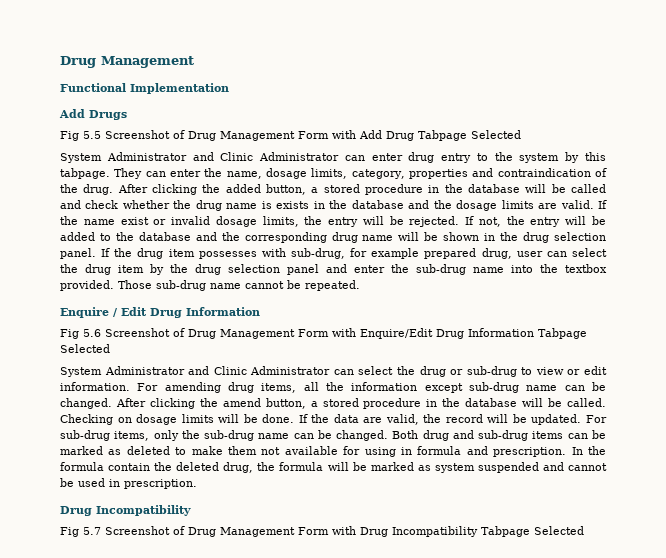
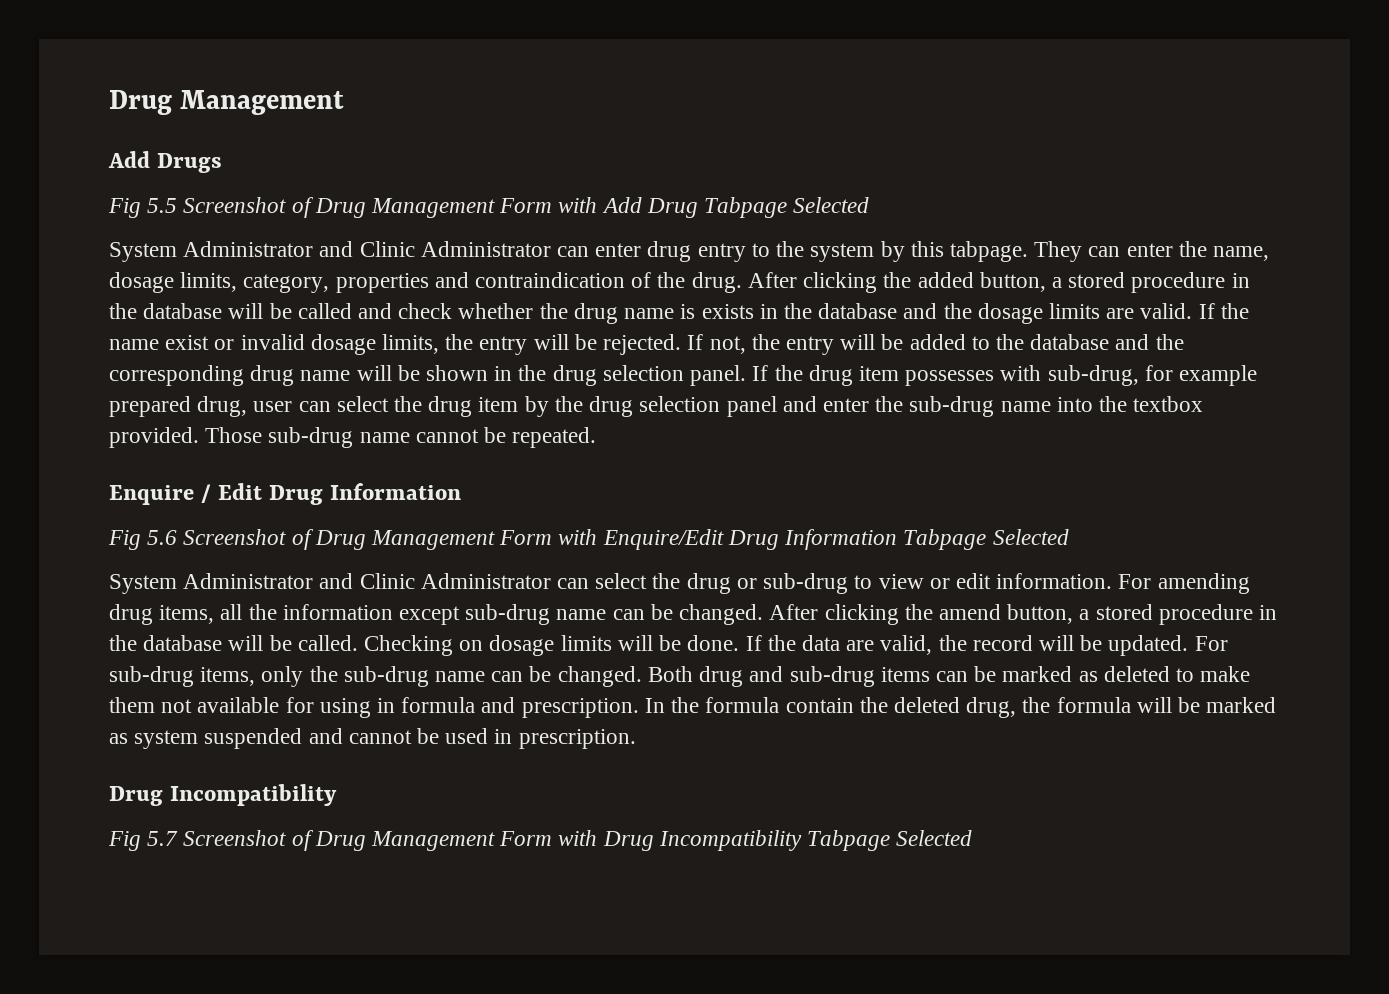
[60,56,194,68] [60,83,229,94] Drug Management // Functional Implementation -> [109,90,345,115] Drug Management

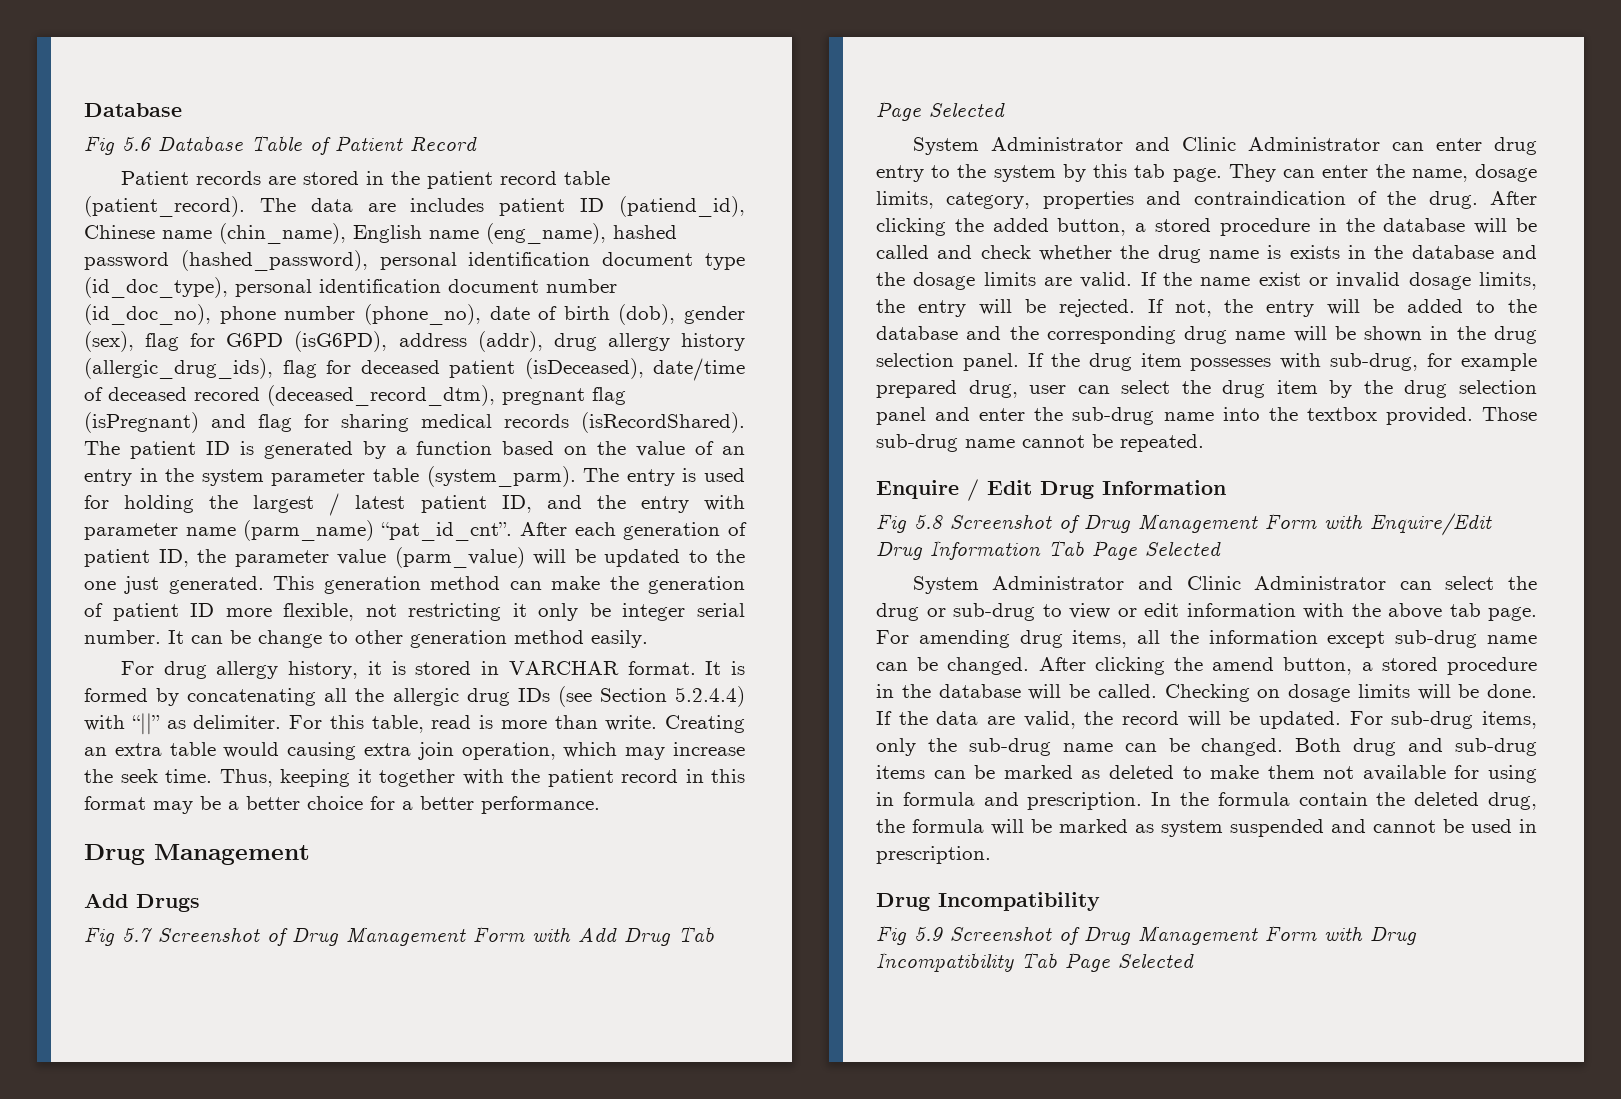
(109, 102) none -> [84,103,182,117] [84,135,477,155] [120,171,610,189] [84,196,745,217] [84,223,677,244] [84,250,745,271] [84,277,617,298] [84,304,745,325] [84,331,745,352] [84,358,745,381] [84,385,626,406] [84,412,745,433] [84,441,745,459] [84,466,746,487] [84,493,745,516] [84,520,747,541] [84,547,745,568] [84,576,746,594] [84,603,745,621] [84,630,648,648] [120,661,745,679] [84,686,746,707] [84,713,745,735] [84,742,745,760] [84,769,745,787] [84,796,600,814] Database // Fig 5.6 Database Table of Patient Record // Patient records are stored in the patient record table (patient_record). The data are includes patient ID (patiend_id), Chinese name (chin_name), English name (eng_name), hashed password (hashed_password), personal identification document type (id_doc_type), personal identification document number (id_doc_no), phone number (phone_no), date of birth (dob), gender (sex), flag for G6PD (isG6PD), address (addr), drug allergy history (allergic_drug_ids), flag for deceased patient (isDeceased), date/time of deceased recored (deceased_record_dtm), pregnant flag (isPregnant) and flag for sharing medical records (isRecordShared). The patient ID is generated by a function based on the value of an entry in the system parameter table (system_parm). The entry is used for holding the largest / latest patient ID, and the entry with parameter name (parm_name) “pat_id_cnt”. After each generation of patient ID, the parameter value (parm_value) will be updated to the one just generated. This generation method can make the generation of patient ID more flexible, not restricting it only be integer serial number. It can be change to other generation method easily. // For drug allergy history, it is stored in VARCHAR format. It is formed by concatenating all the allergic drug IDs (see Section 5.2.4.4) with “||” as delimiter. For this table, read is more than write. Creating an extra table would causing extra join operation, which may increase the seek time. Thus, keeping it together with the patient record in this format may be a better choice for a better performance. //
[147,198,178,213] 5.5 -> [122,928,153,942] 5.7
[704,197,788,218] Tabpage -> [678,926,714,942] [876,101,921,121] Tab Page
[949,241,1028,262] tabpage. -> [1134,164,1222,182] tab page.
[147,530,178,545] 5.6 -> [914,515,943,529] 5.8
[903,529,987,550] Tabpage -> [1048,540,1137,560] Tab Page
[996,573,1113,589] information. -> [1186,603,1537,621] information with the above tab page.
[147,831,179,846] 5.7 -> [914,927,943,941] 5.9
[807,830,891,851] Tabpage -> [1021,952,1110,972] Tab Page

